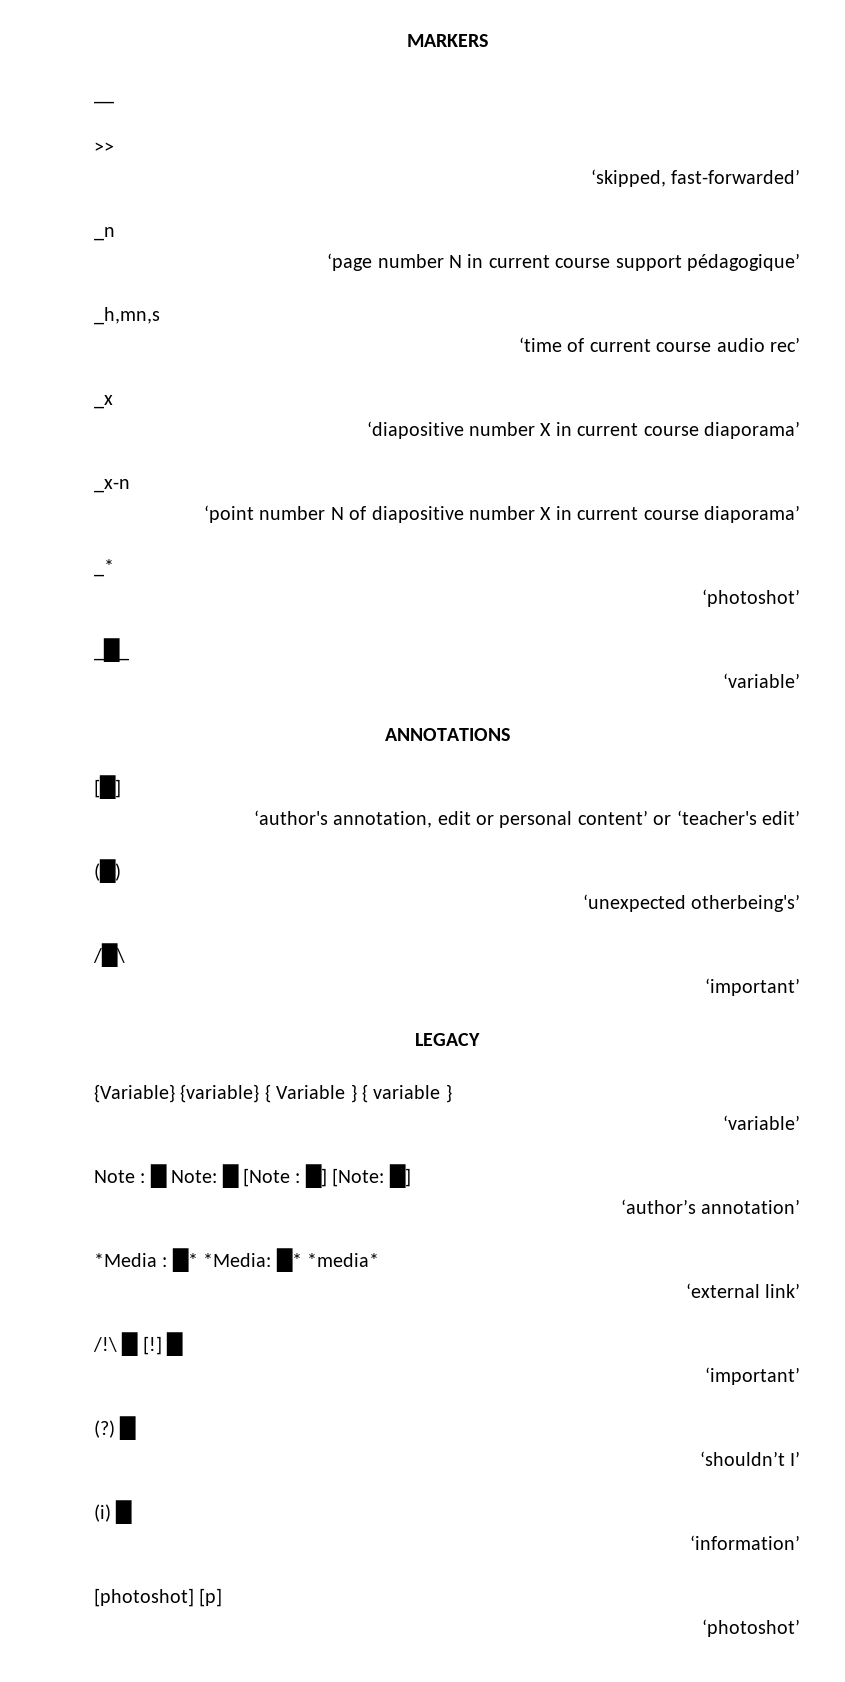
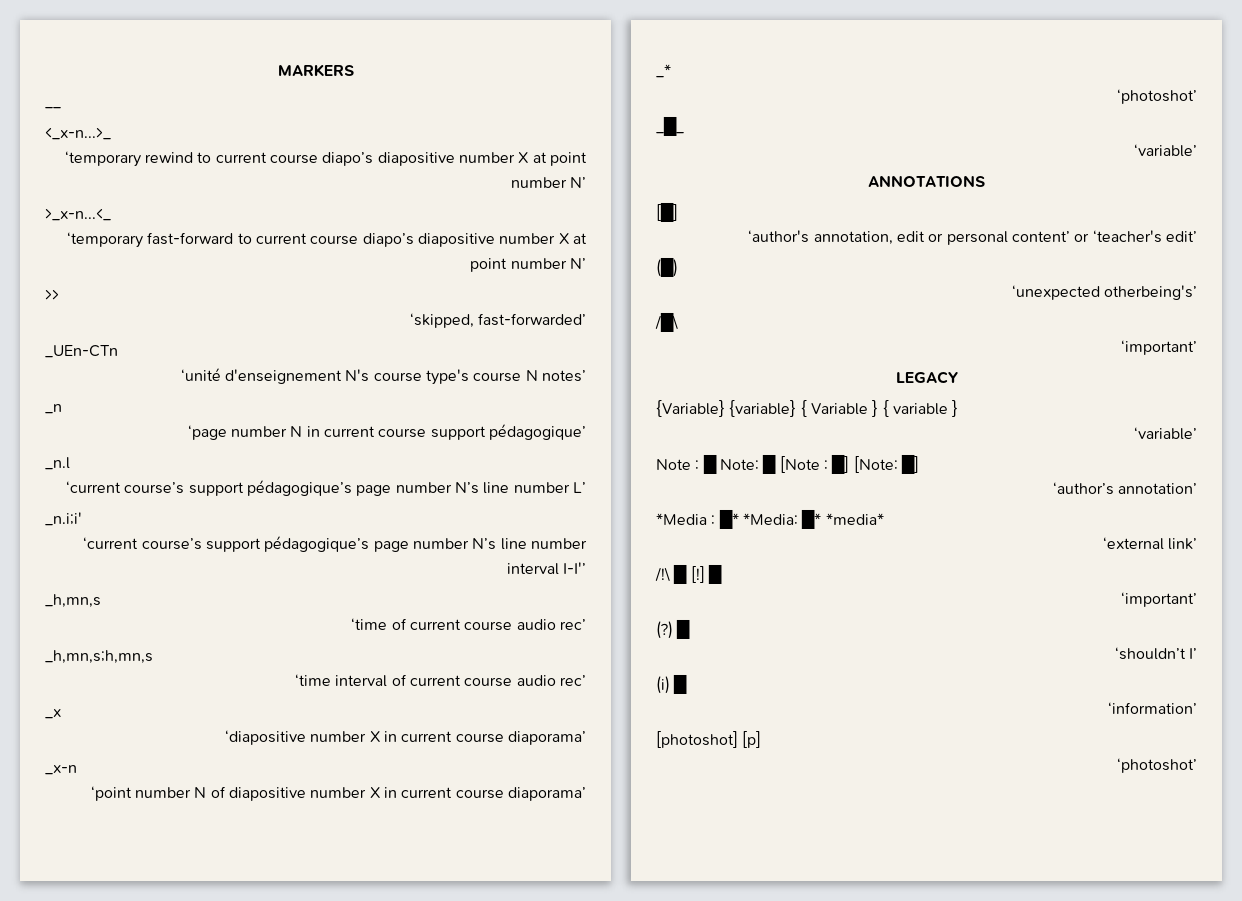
[94,142,114,153] [590,169,800,187] >> // ‘skipped, fast-forwarded’ -> [45,127,111,140] [64,151,587,167] [510,177,587,188] [45,208,111,221] [67,232,587,248] [470,258,587,272] [45,289,59,300] [409,313,586,328] [45,345,118,358] [180,368,586,385] <_x-n...>_ // ‘temporary rewind to current course diapo’s diapositive number X at point number N’ // >_x-n...<_ // ‘temporary fast-forward to current course diapo’s diapositive number X at point number N’ // >> // ‘skipped, fast-forwarded’ // _UEn-CTn // ‘unité d'enseignement N's course type's course N notes’
(800, 262) none -> [45,457,70,470] [66,480,586,496] [45,512,82,526] [83,536,587,552] [506,562,587,575] // _n.l // ‘current course’s support pédagogique’s page number N’s line number L’ // _n.i;i' // ‘current course’s support pédagogique’s page number N’s line number interval I-I'’
(800, 344) none -> [45,650,153,664] [295,674,586,687] // _h,mn,s;h,mn,s // ‘time interval of current course audio rec’

